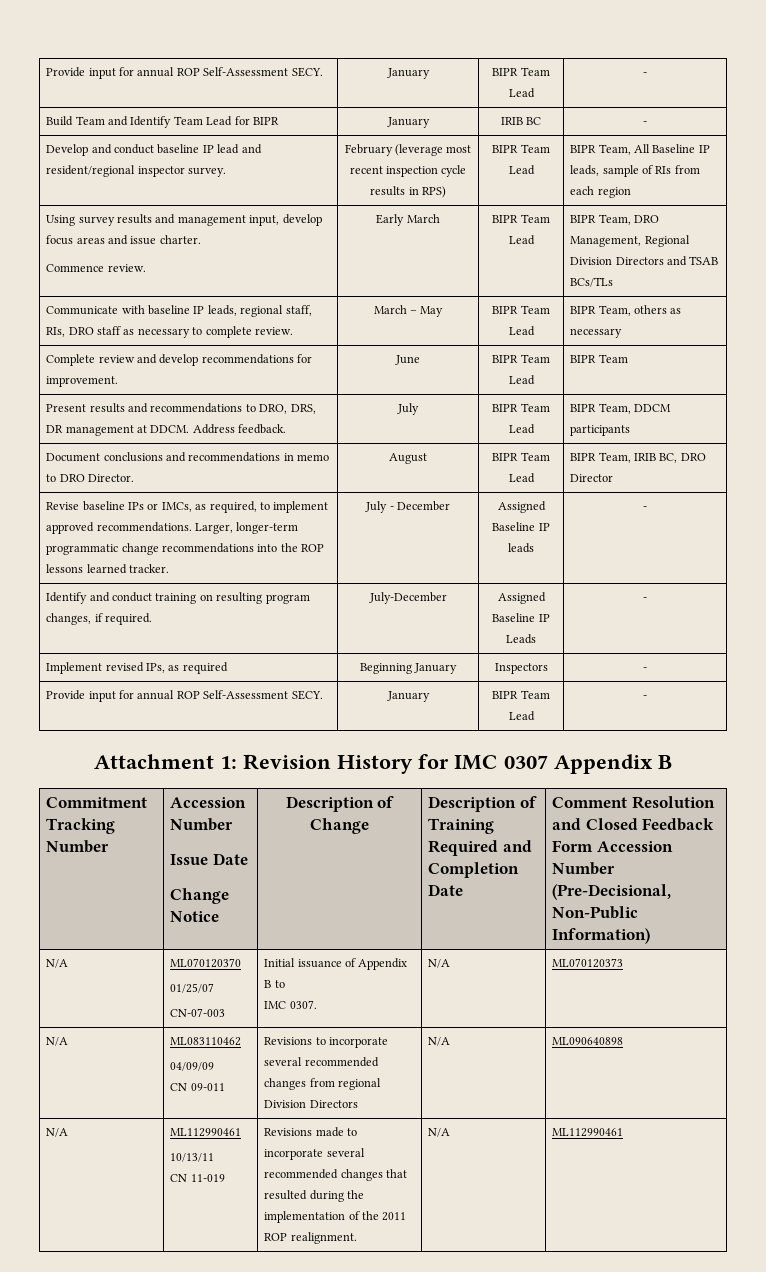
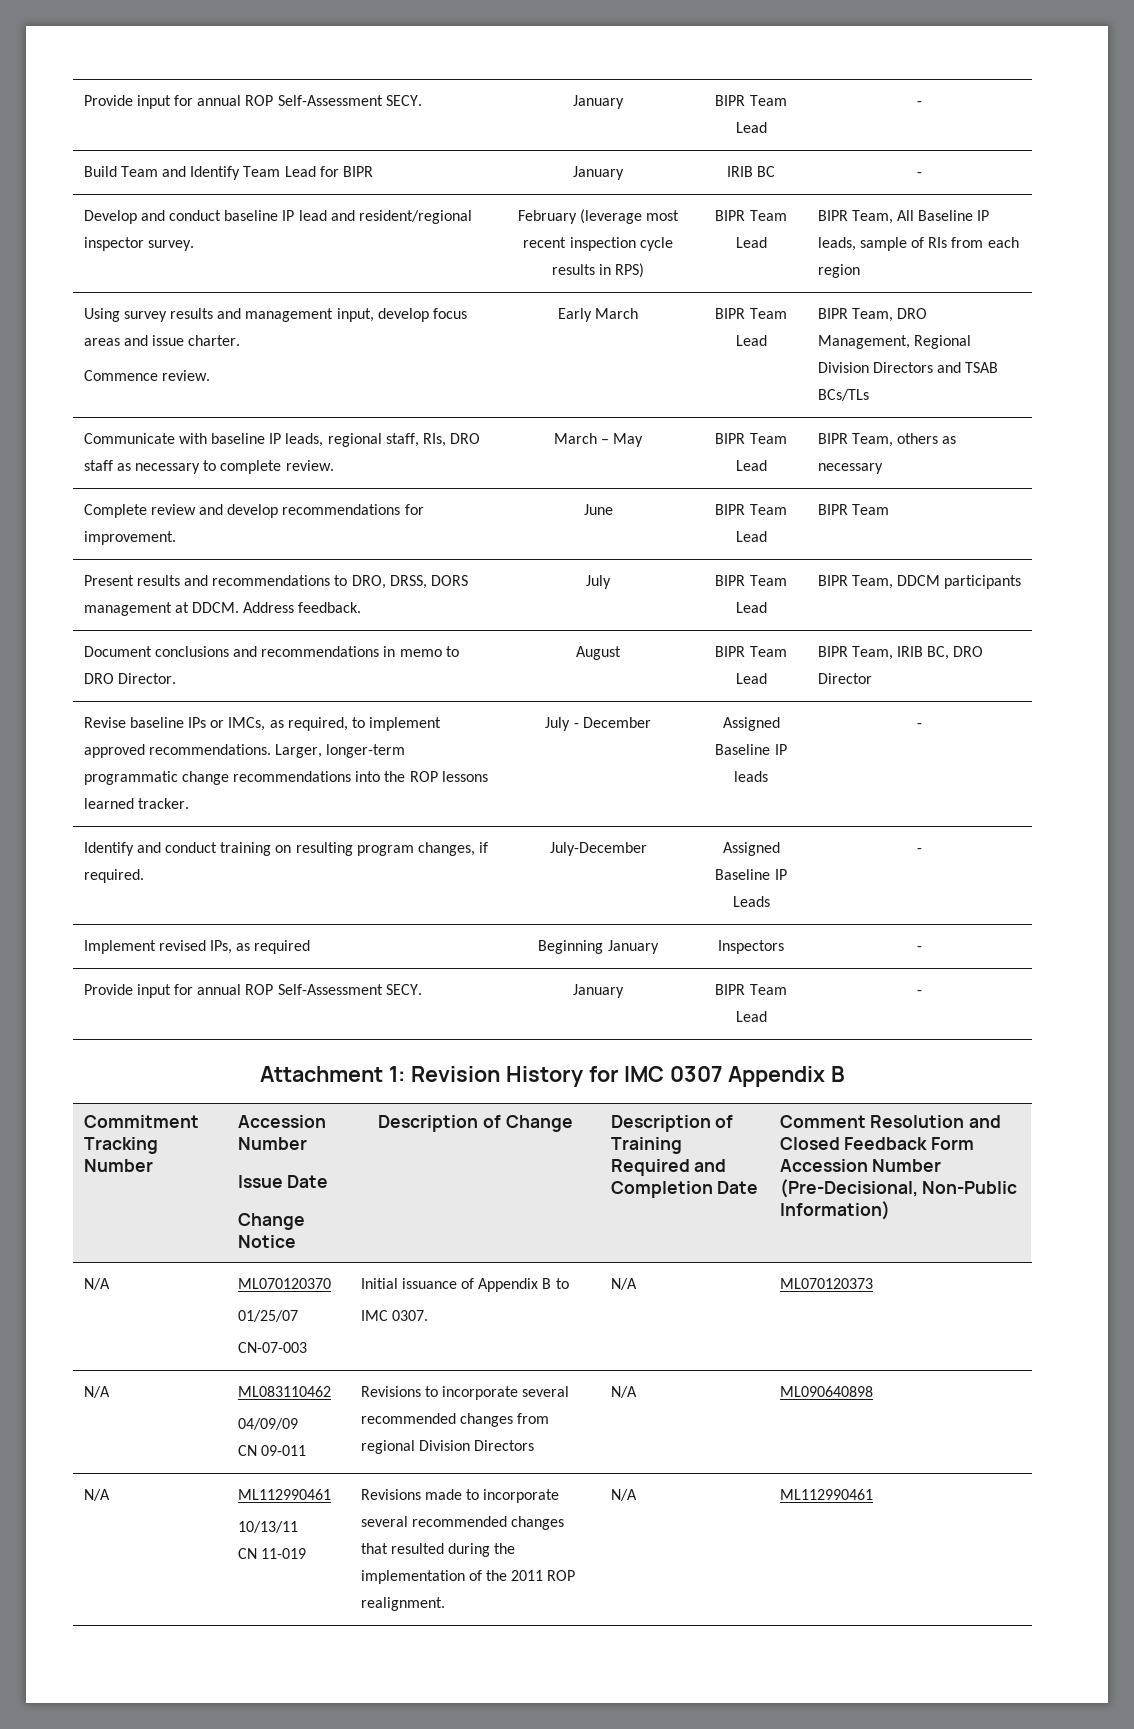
[290,404,316,414] [46,425,64,433] DRS, DR -> [389,575,468,589] DRSS, DORS

